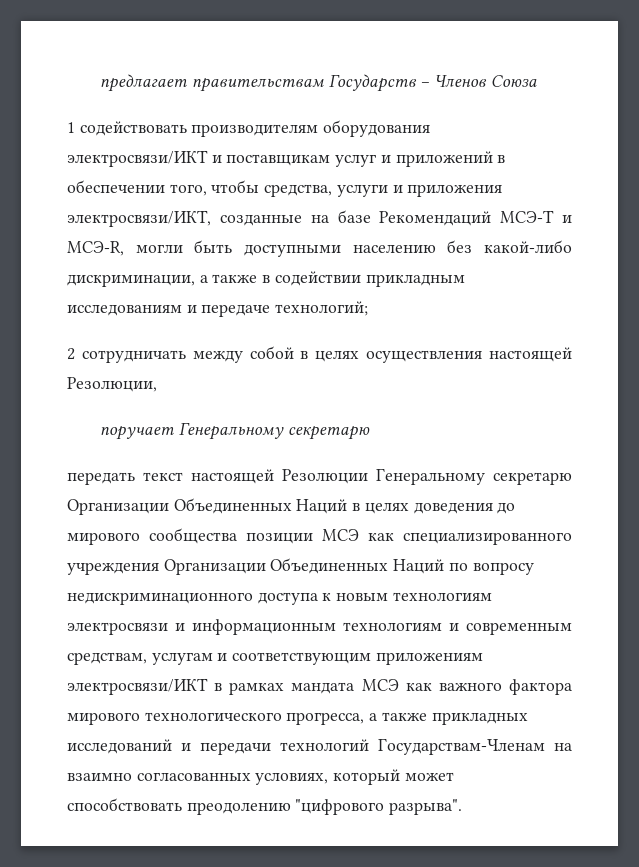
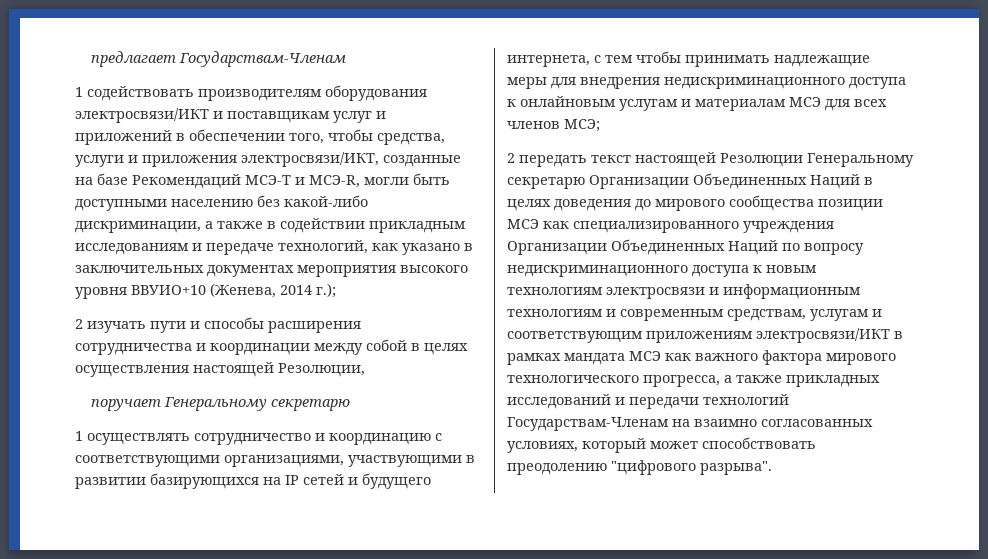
[191,74,537,92] правительствам Государств − Членов Союза -> [179,51,347,67] Государствам-Членам
[275,301,369,316] [67,348,186,363] технологий; // 2 сотрудничать -> [278,240,473,255] [75,265,468,277] [75,283,336,299] [75,317,361,333] [75,343,310,355] технологий, как указано в заключительных документах мероприятия высокого уровня ВВУИО+10 (Женева, 2014 г.); // 2 изучать пути и способы расширения сотрудничества и координации
(370, 433) none -> [75,431,442,445] [75,455,475,467] [75,473,431,489] [507,51,870,67] [507,77,906,89] [507,96,887,111] [507,119,600,132] [507,153,515,163] 1 осуществлять сотрудничество и координацию с соответствующими организациями, участвующими в развитии базирующихся на IP сетей и будущего интернета, с тем чтобы принимать надлежащие меры для внедрения недискриминационного доступа к онлайновым услугам и материалам МСЭ для всех членов МСЭ; // 2

